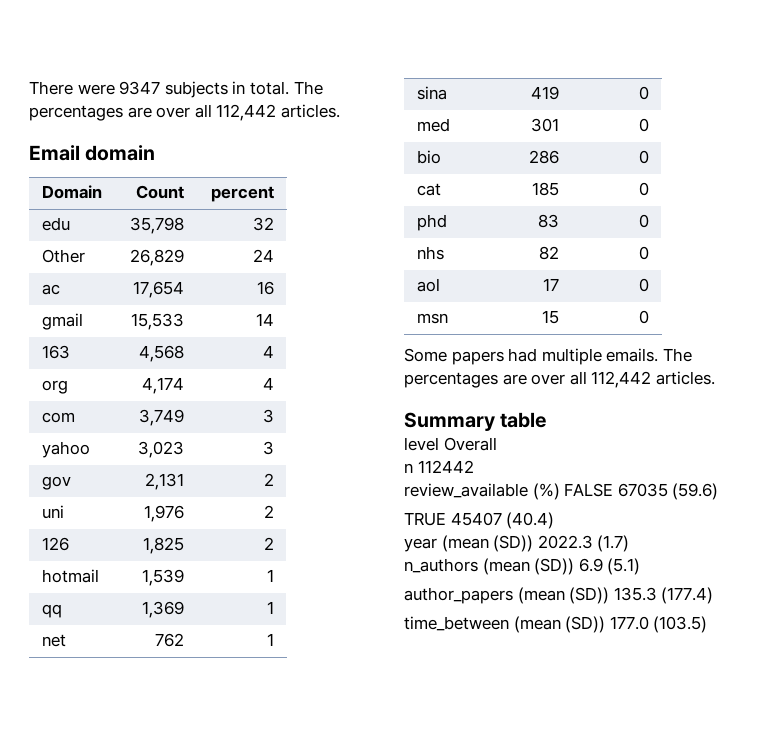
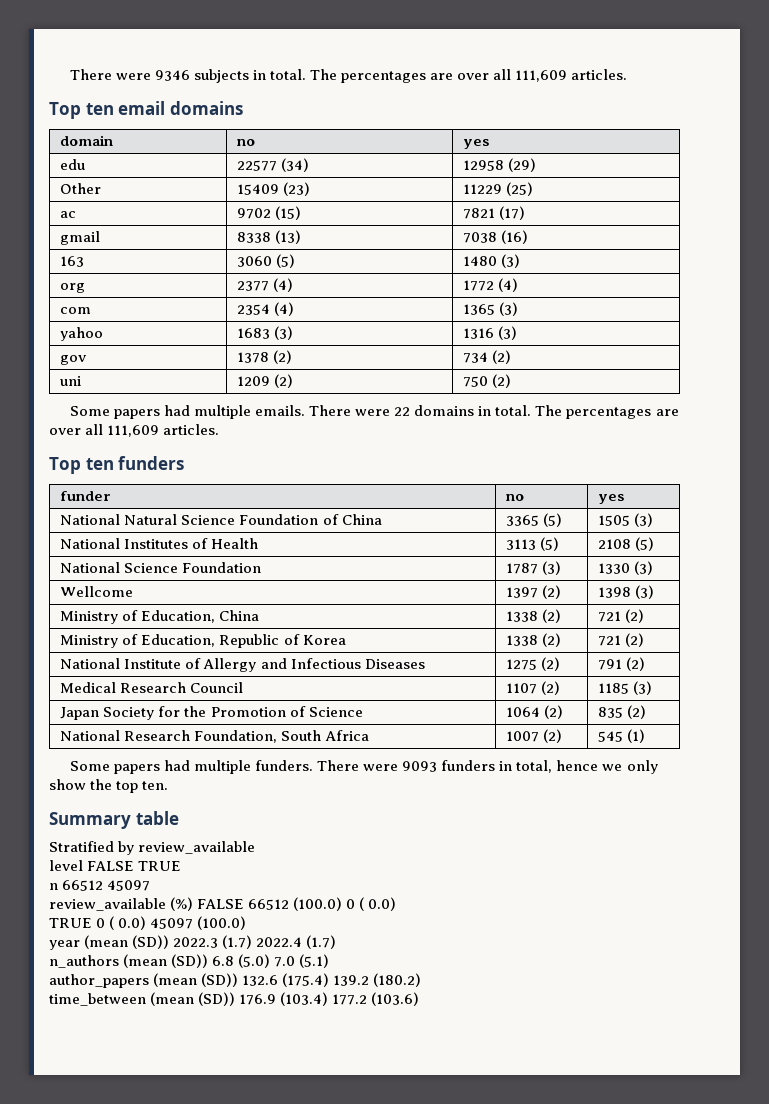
[29,81,161,95] There were 9347 -> [69,69,190,81] There were 9346
[216,104,340,121] [29,145,156,161] [41,185,102,199] [136,185,185,199] [211,186,275,202] [41,217,70,231] [130,217,185,234] [253,217,275,231] [41,249,85,263] [130,249,185,266] [253,249,275,262] [41,284,60,295] [133,281,185,298] [257,281,275,295] [41,313,83,330] [131,313,185,330] [256,313,275,326] [41,345,70,359] [139,345,185,362] [263,345,275,358] [41,380,68,394] [142,377,185,394] [263,377,275,390] [41,412,75,423] [139,409,185,426] [263,409,275,423] [41,441,90,458] [138,441,185,458] [263,441,275,455] [41,476,71,490] [145,473,185,490] [264,473,275,486] [41,505,64,519] [144,505,185,522] [264,505,275,518] [41,537,69,551] [143,537,185,554] [264,537,275,550] [41,569,99,583] [142,569,185,586] [267,569,275,582] [41,604,62,618] [142,601,185,618] [267,601,275,614] [41,634,66,647] [155,633,185,647] [267,633,275,646] [416,86,447,100] [531,86,560,100] [639,86,650,100] [416,118,450,132] [531,118,560,132] [639,118,650,132] [416,150,441,164] [529,150,560,164] [639,150,650,164] [416,183,441,196] [532,182,560,196] [639,182,650,196] [416,214,447,231] [538,214,560,228] [639,214,650,228] [416,246,444,260] [539,246,560,260] [639,246,650,260] [416,278,440,292] [543,278,560,291] [639,278,650,292] [416,313,448,324] [542,310,560,324] [639,310,650,324] 112,442 articles. // Email domain // Domain | Count | percent // edu | 35,798 | 32 // Other | 26,829 | 24 // ac | 17,654 | 16 // gmail | 15,533 | 14 // 163 | 4,568 | 4 // org | 4,174 | 4 // com | 3,749 | 3 // yahoo | 3,023 | 3 // gov | 2,131 | 2 // uni | 1,976 | 2 // 126 | 1,825 | 2 // hotmail | 1,539 | 1 // qq | 1,369 | 1 // net | 762 | 1 // sina | 419 | 0 // med | 301 | 0 // bio | 286 | 0 // cat | 185 | 0 // phd | 83 | 0 // nhs | 82 | 0 // aol | 17 | 0 // msn | 15 | 0 -> [515,69,628,82] [49,101,243,119] [60,135,114,146] [237,139,256,146] [463,139,490,149] [60,159,86,170] [237,158,310,172] [463,158,537,172] [60,183,102,194] [237,182,311,196] [463,182,534,196] [60,211,77,218] [237,206,302,220] [463,206,526,220] [60,231,101,245] [237,230,302,244] [463,230,529,244] [60,256,85,267] [237,254,296,268] [463,254,521,268] [60,283,86,293] [237,278,294,292] [463,278,519,292] [60,307,92,314] [237,302,295,316] [463,302,519,316] [60,327,104,341] [237,326,294,340] [463,326,518,340] [60,355,88,365] [237,350,293,364] [463,350,512,364] [60,376,82,386] [237,374,294,388] [463,374,512,388] 111,609 articles. // Top ten email domains // domain | no | yes // edu | 22577 (34) | 12958 (29) // Other | 15409 (23) | 11229 (25) // ac | 9702 (15) | 7821 (17) // gmail | 8338 (13) | 7038 (16) // 163 | 3060 (5) | 1480 (3) // org | 2377 (4) | 1772 (4) // com | 2354 (4) | 1365 (3) // yahoo | 1683 (3) | 1316 (3) // gov | 1378 (2) | 734 (2) // uni | 1209 (2) | 750 (2)
[662,348,692,362] [404,371,715,388] The percentages are over all 112,442 articles. -> [309,405,679,419] [49,424,220,437] [49,456,185,474] [60,491,112,501] [506,494,525,501] [598,494,625,504] [60,514,382,525] [506,513,563,527] [598,513,654,527] [60,538,259,549] [506,537,560,551] [598,537,655,551] [60,562,262,573] [506,561,562,575] [598,561,654,575] [60,586,134,597] [506,585,562,599] [598,585,655,599] [60,610,260,624] [506,609,562,623] [598,609,645,623] [60,634,346,648] [506,633,562,647] [598,633,645,647] [60,658,425,672] [506,657,561,671] [598,657,646,671] [60,682,244,693] [506,681,561,695] [598,681,653,695] [60,706,363,720] [506,705,564,719] [598,705,647,719] [60,730,369,743] [506,729,563,743] [598,729,646,743] [69,760,658,774] [49,779,169,793] There were 22 domains in total. The percentages are over all 111,609 articles. // Top ten funders // funder | no | yes // National Natural Science Foundation of China | 3365 (5) | 1505 (3) // National Institutes of Health | 3113 (5) | 2108 (5) // National Science Foundation | 1787 (3) | 1330 (3) // Wellcome | 1397 (2) | 1398 (3) // Ministry of Education, China | 1338 (2) | 721 (2) // Ministry of Education, Republic of Korea | 1338 (2) | 721 (2) // National Institute of Allergy and Infectious Diseases | 1275 (2) | 791 (2) // Medical Research Council | 1107 (2) | 1185 (3) // Japan Society for the Promotion of Science | 1064 (2) | 835 (2) // National Research Foundation, South Africa | 1007 (2) | 545 (1) // Some papers had multiple funders. There were 9093 funders in total, hence we only show the top ten.
(547, 420) none -> [49,841,256,855] // Stratified by review_available
[443,437,497,451] Overall -> [87,861,182,871] FALSE TRUE
[417,460,474,473] 112442 -> [62,880,151,891] 66512 45097
[617,483,719,500] [404,512,555,529] 67035 (59.6) // TRUE 45407 (40.4) -> [248,897,397,911] [49,916,247,930] 66512 (100.0) 0 ( 0.0) // TRUE 0 ( 0.0) 45097 (100.0)
(630, 543) none -> [256,935,337,949] 2022.4 (1.7)
[578,558,603,572] 6.9 -> [212,954,296,968] 6.8 (5.0) 7.0
[613,587,714,604] 135.3 (177.4) -> [242,973,422,987] 132.6 (175.4) 139.2 (180.2)
[609,616,708,633] 177.0 (103.5) -> [239,992,420,1006] 176.9 (103.4) 177.2 (103.6)

